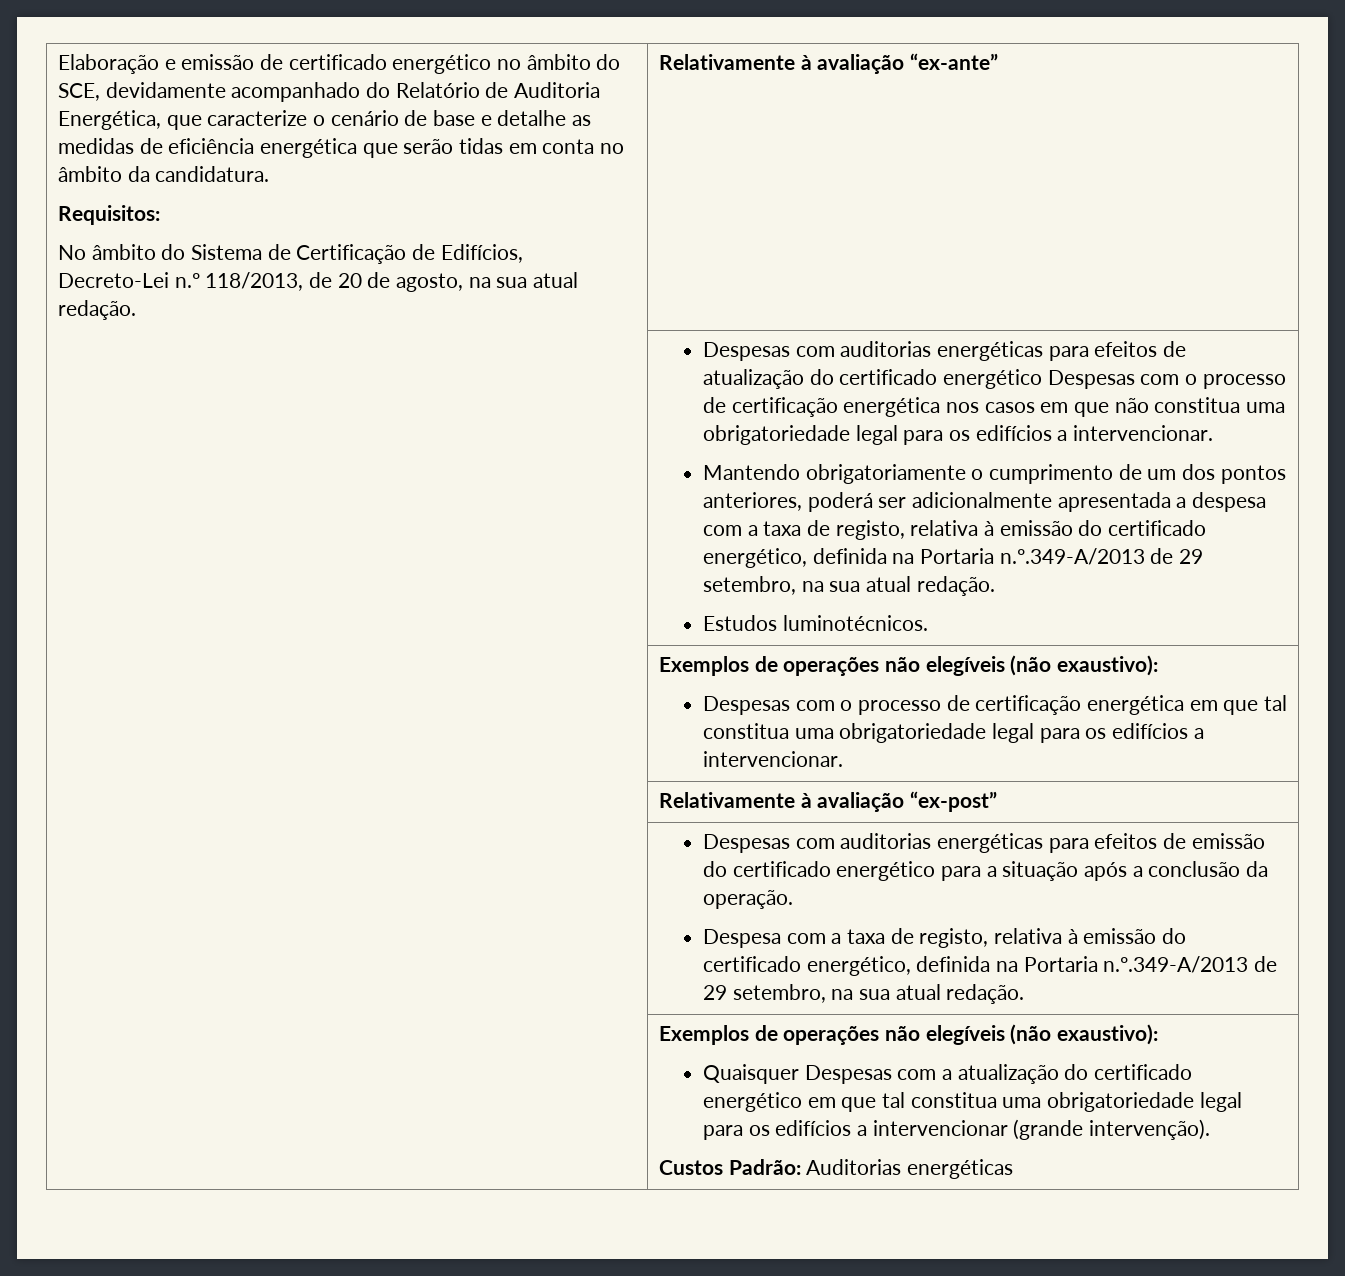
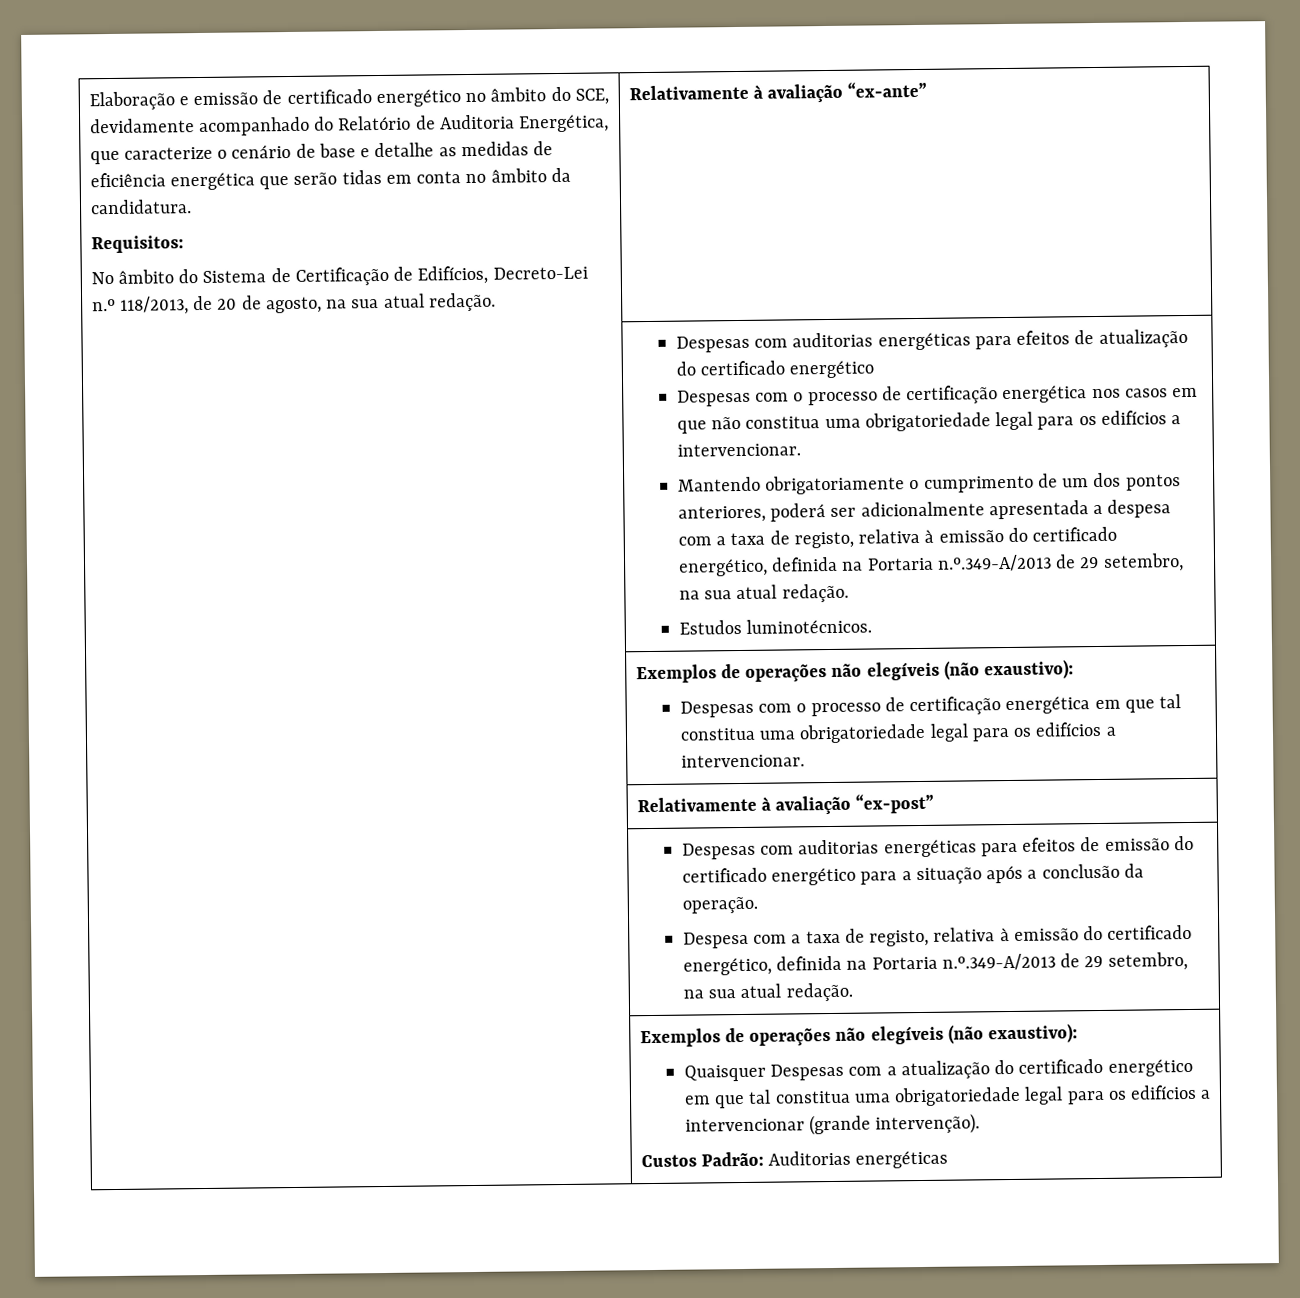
(1042, 379) none -> (875, 369) //

